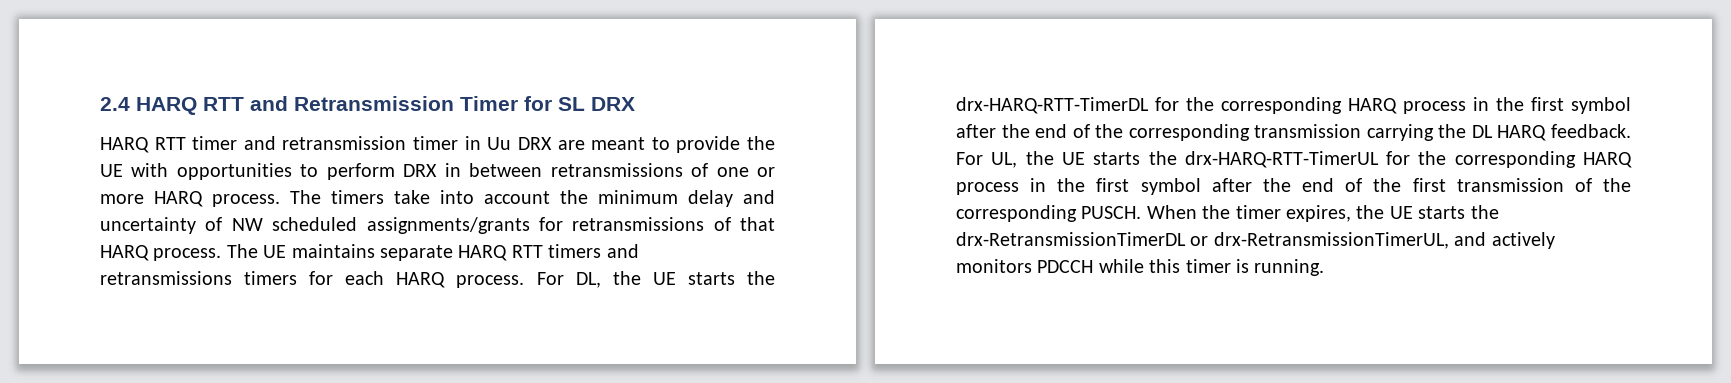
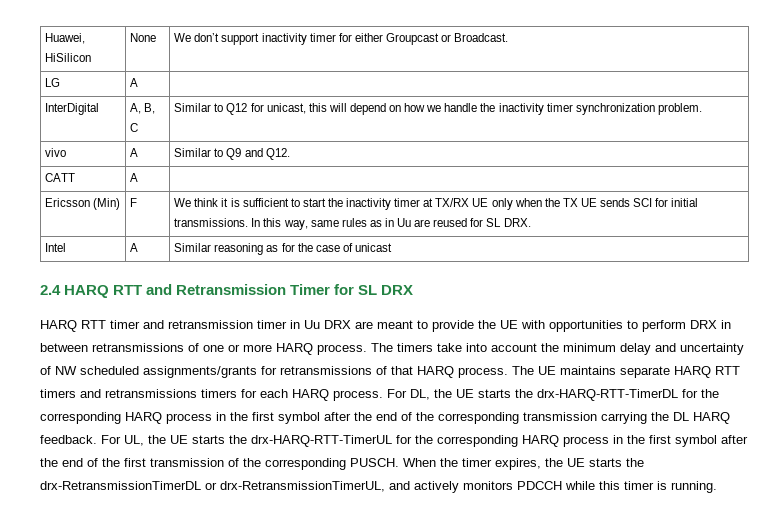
(100, 104) none -> [45,33,86,44] [45,53,92,62] [130,33,157,42] [174,33,509,45] [45,78,61,87] [130,78,139,87] [45,103,100,115] [130,103,156,114] [130,123,139,132] [174,103,702,115] [45,148,67,157] [130,148,139,157] [174,148,290,160] [45,173,76,182] [130,173,139,182] [45,198,121,210] [130,198,138,207] [174,198,699,210] [174,218,531,230] [45,243,67,252] [130,243,139,252] [174,243,392,255] Huawei, HiSilicon | None | We don’t support inactivity timer for either Groupcast or Broadcast. // LG | A | // InterDigital | A, B, C | Similar to Q12 for unicast, this will depend on how we handle the inactivity timer synchronization problem. // vivo | A | Similar to Q9 and Q12. // CATT | A | // Ericsson (Min) | F | We think it is sufficient to start the inactivity timer at TX/RX UE only when the TX UE sends SCI for initial transmissions. In this way, same rules as in Uu are reused for SL DRX. // Intel | A | Similar reasoning as for the case of unicast //

